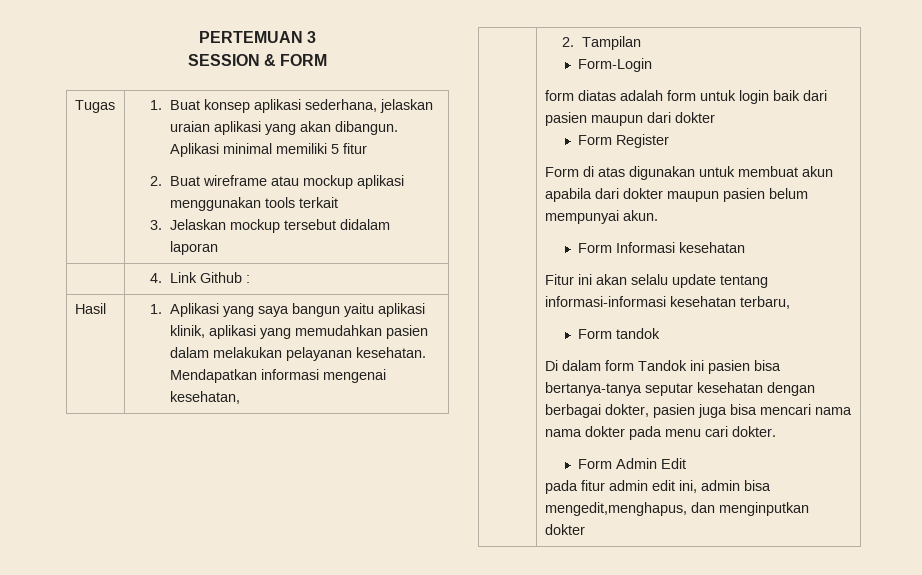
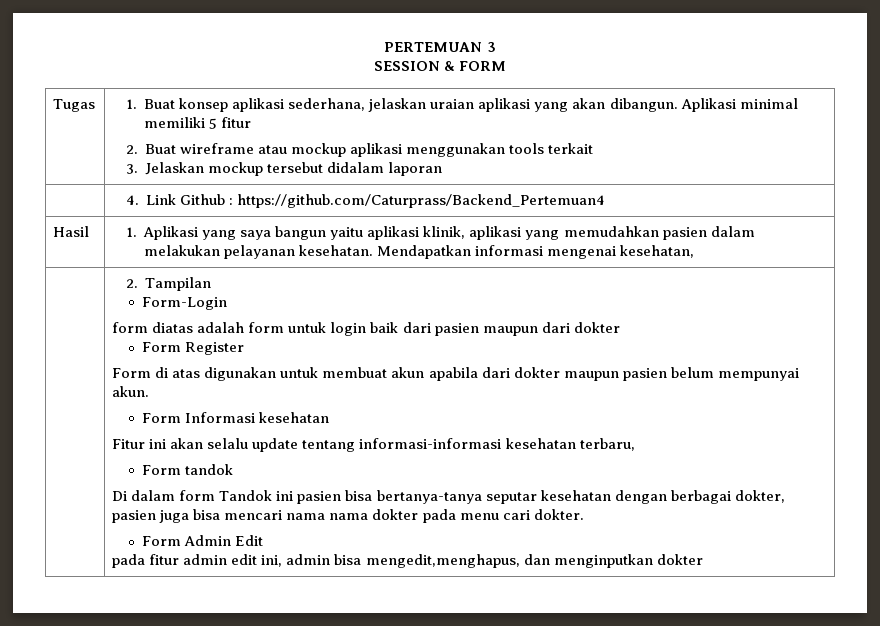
(250, 279) none -> [237,194,606,208] https://github.com/Caturprass/Backend_Pertemuan4

